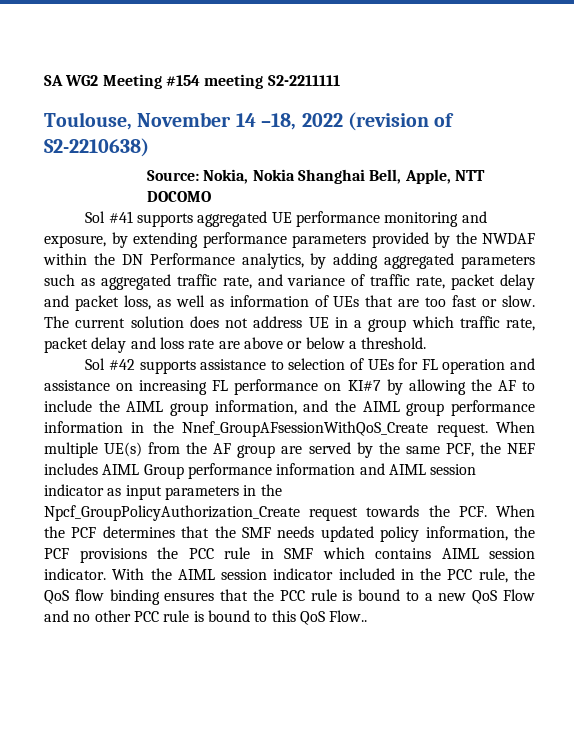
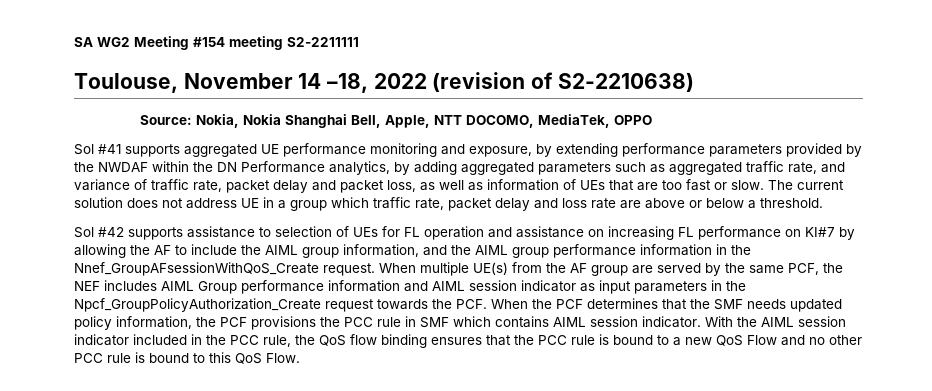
[147,191,212,202] DOCOMO -> [466,114,653,128] DOCOMO, MediaTek, OPPO
[329,610,368,622] Flow.. -> [266,353,300,363] Flow.

